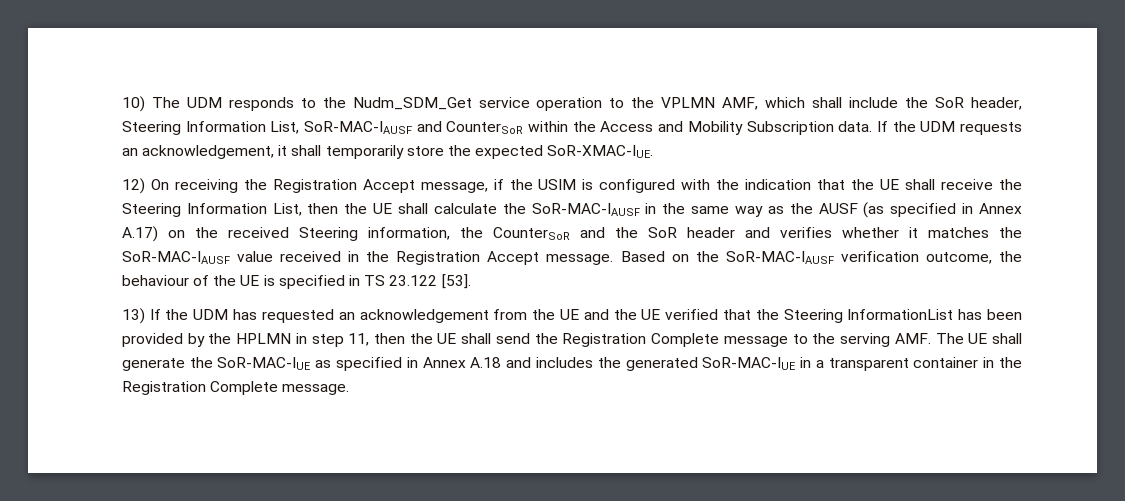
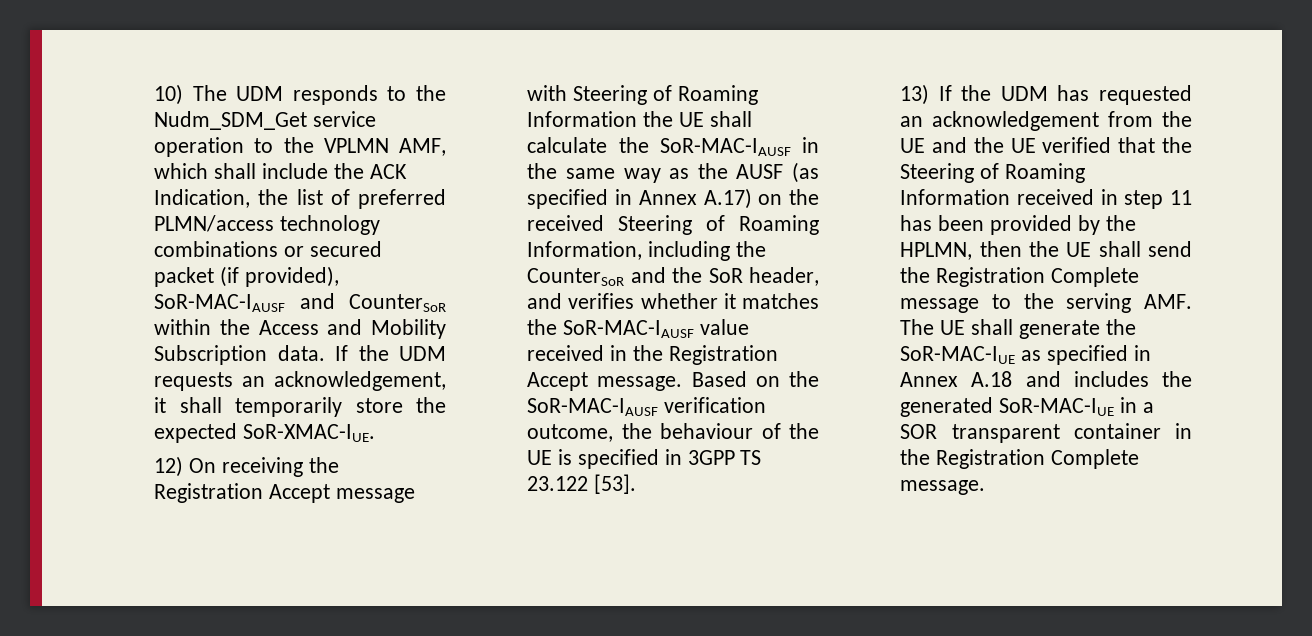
[935,97,1022,110] [121,121,300,135] SoR header, Steering Information List, -> [369,164,407,179] [154,189,446,209] [154,215,381,235] [154,241,382,257] [154,266,339,287] ACK Indication, the list of preferred PLMN/access technology combinations or secured packet (if provided),
[420,179,1023,193] [121,203,339,217] message, if the USIM is configured with the indication that the UE shall receive the Steering Information List, then -> [335,488,415,503] [527,85,758,105] [527,111,638,127] message with Steering of Roaming Information
[367,227,450,240] information, -> [706,215,819,235] [527,241,731,261] of Roaming Information, including
[686,227,735,238] header -> [749,267,819,286] header,
(360, 280) none -> [687,450,735,465] 3GPP
[847,309,954,320] InformationList -> [980,163,1085,183] [900,189,1192,209] of Roaming Information received in step 11
[236,333,370,347] HPLMN in step 11, -> [900,242,973,260] HPLMN,
(824, 364) none -> [900,424,938,439] SOR

